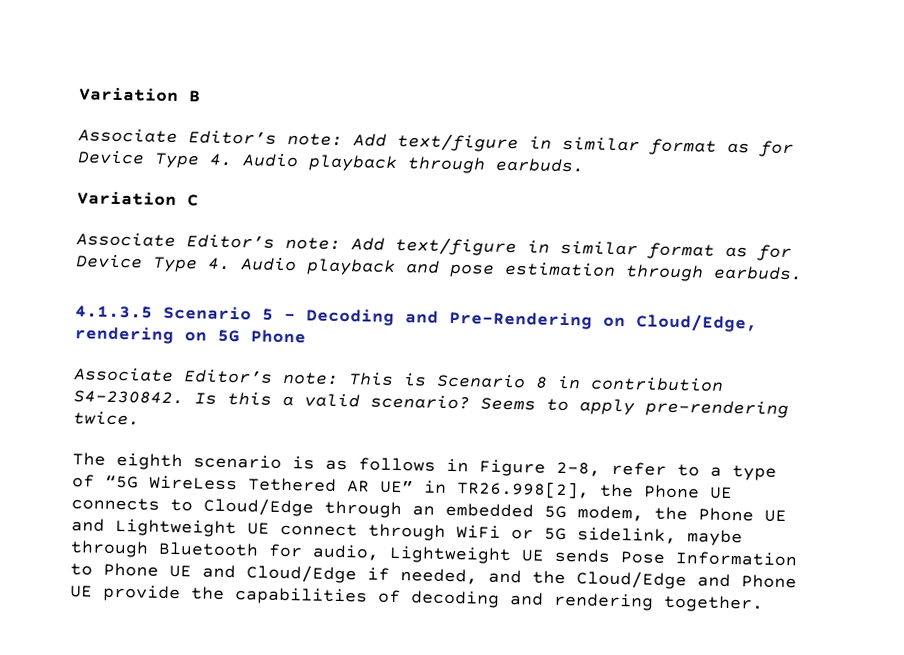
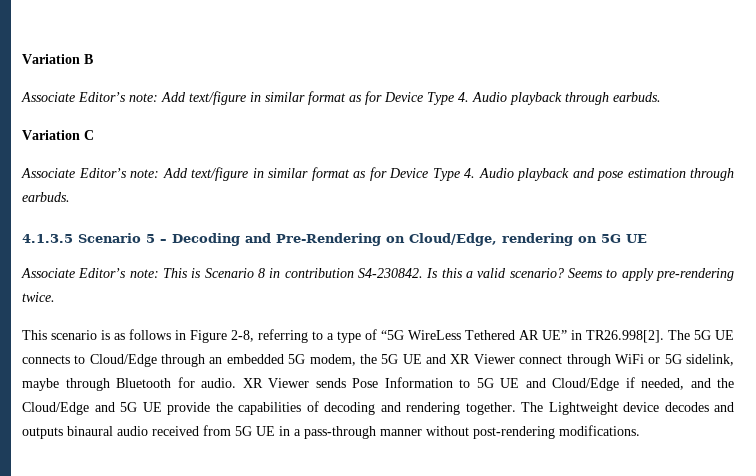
[250,329,306,344] Phone -> [626,234,647,243] UE
[72,452,183,471] The eighth -> [22,330,47,340] This
[611,461,667,476] refer -> [258,329,308,343] referring
[456,480,700,499] TR26.998[2], the Phone -> [586,330,711,343] TR26.998[2]. The 5G
[698,507,787,523] [71,518,270,538] Phone UE and Lightweight UE -> [381,354,515,364] 5G UE and XR Viewer
[312,544,545,565] audio, Lightweight UE -> [201,378,309,388] audio. XR Viewer
[103,562,159,577] Phone -> [476,378,494,388] 5G
[741,574,797,589] Phone -> [120,402,137,412] 5G
(764, 603) none -> [521,402,734,415] [22,425,640,439] The Lightweight device decodes and outputs binaural audio received from 5G UE in a pass-through manner without post-rendering modifications.

